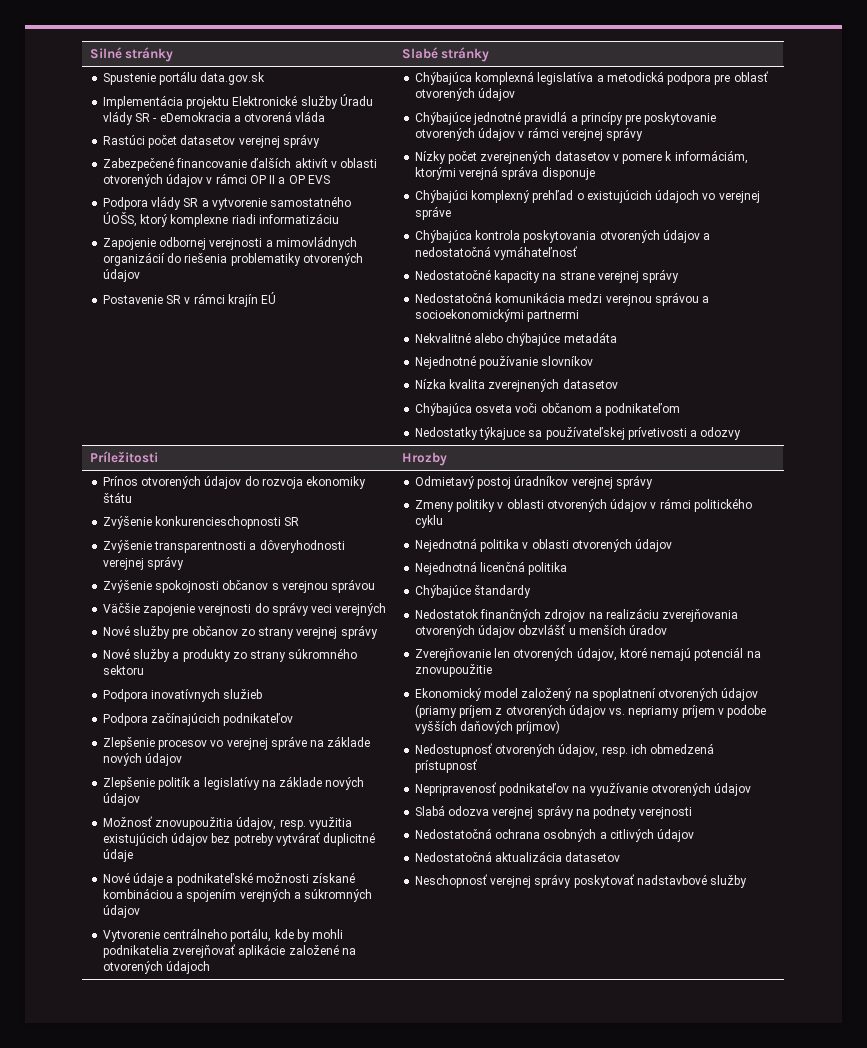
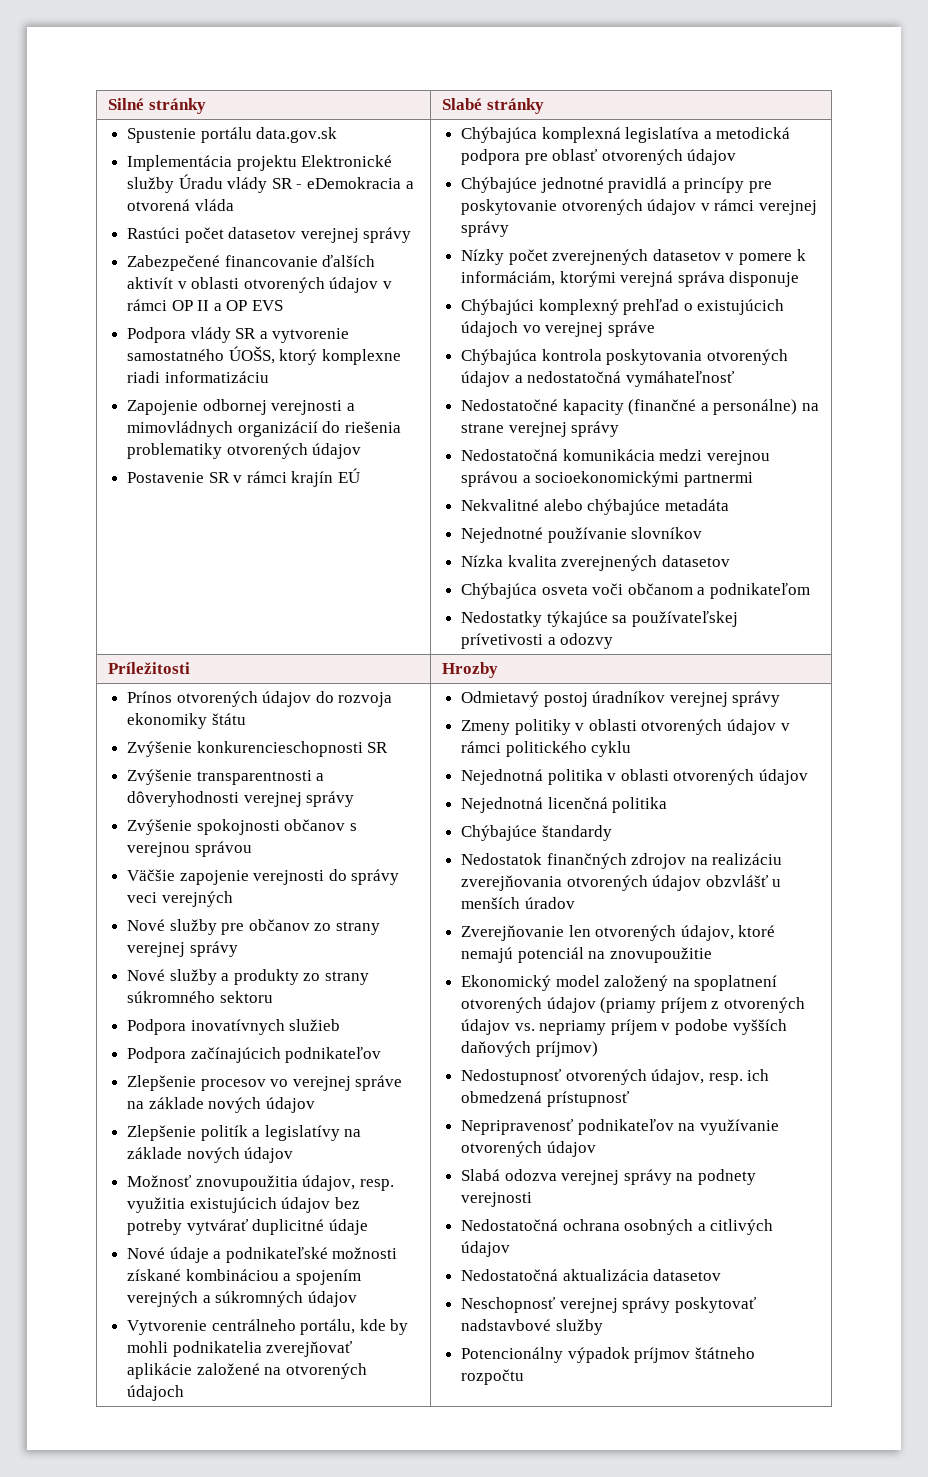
(541, 276) none -> [628,399,798,415] (finančné a personálne)
[479,427,526,440] týkajuce -> [546,611,608,627] týkajúce
(748, 881) none -> [461,1347,755,1363] [461,1369,525,1385] // Potencionálny výpadok príjmov štátneho rozpočtu

